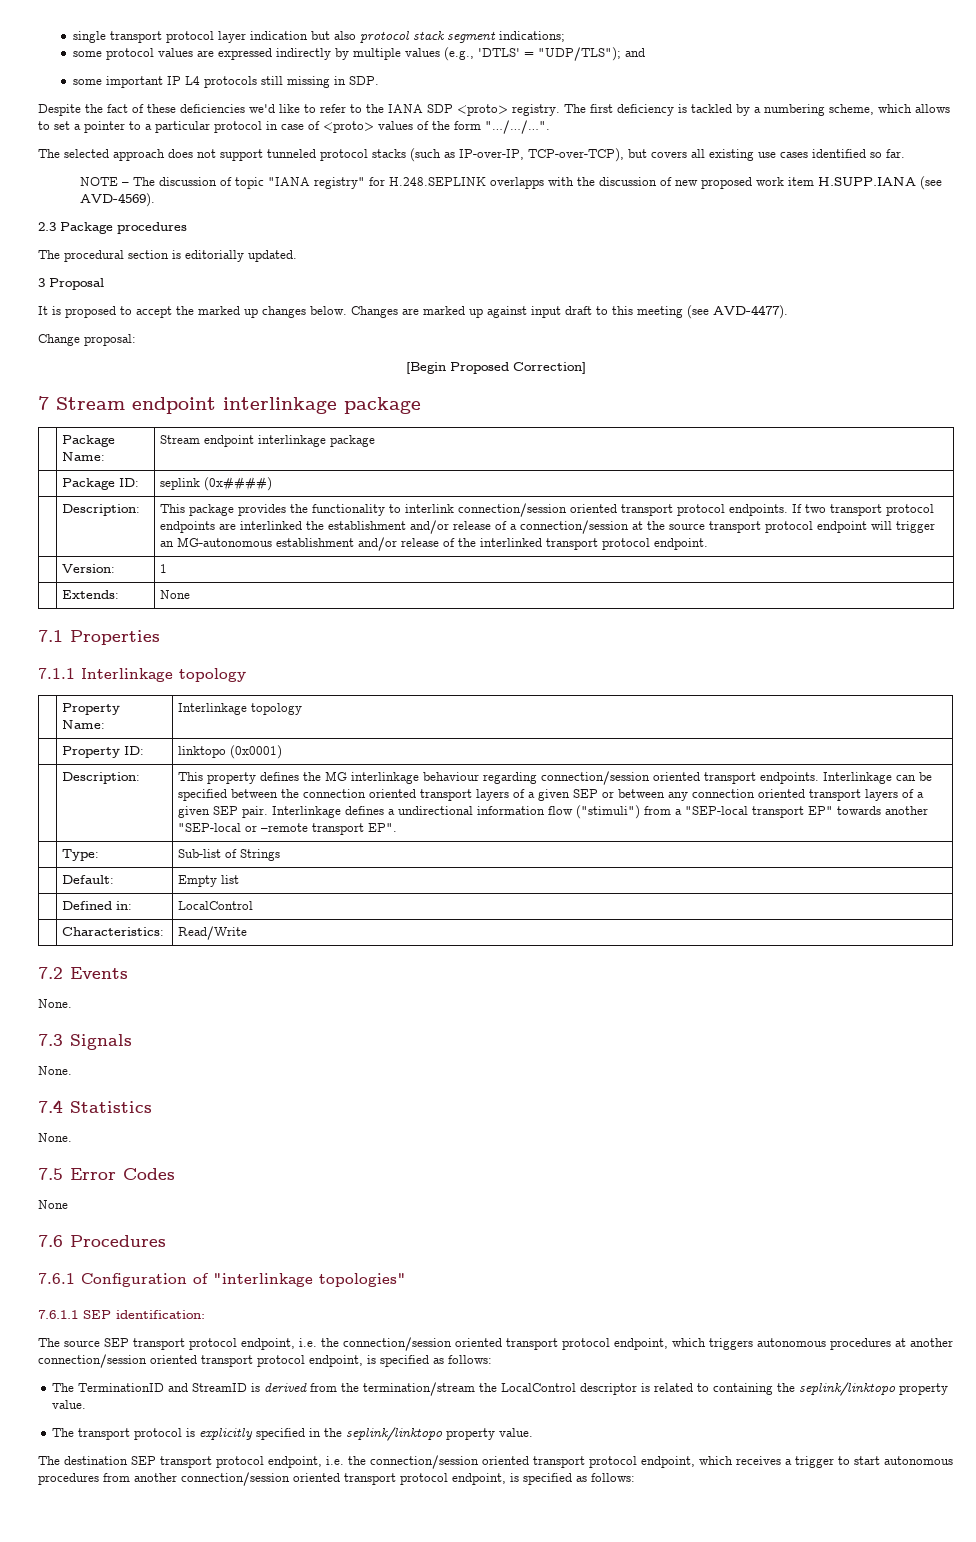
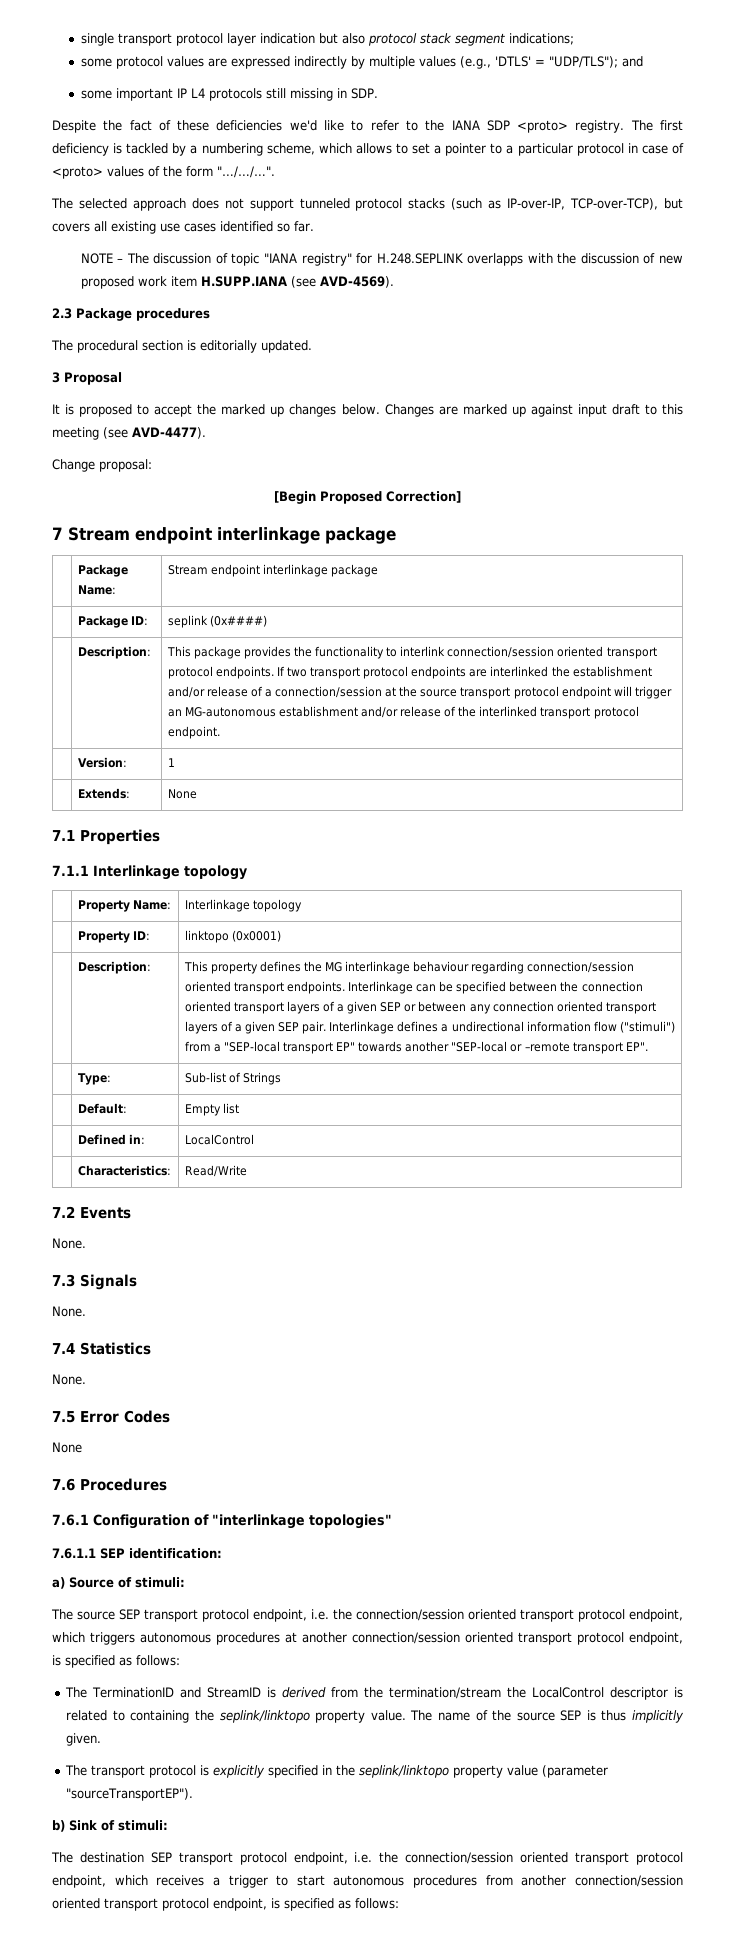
(205, 1314) none -> [52,1577,185,1589] // a) Source of stimuli:
(87, 1404) none -> [410,1710,684,1723] [66,1733,102,1746] The name of the source SEP is thus implicitly given.
[499,1428,534,1437] value. -> [507,1765,609,1778] [66,1788,194,1801] [52,1820,168,1832] value (parameter "sourceTransportEP"). // b) Sink of stimuli:

